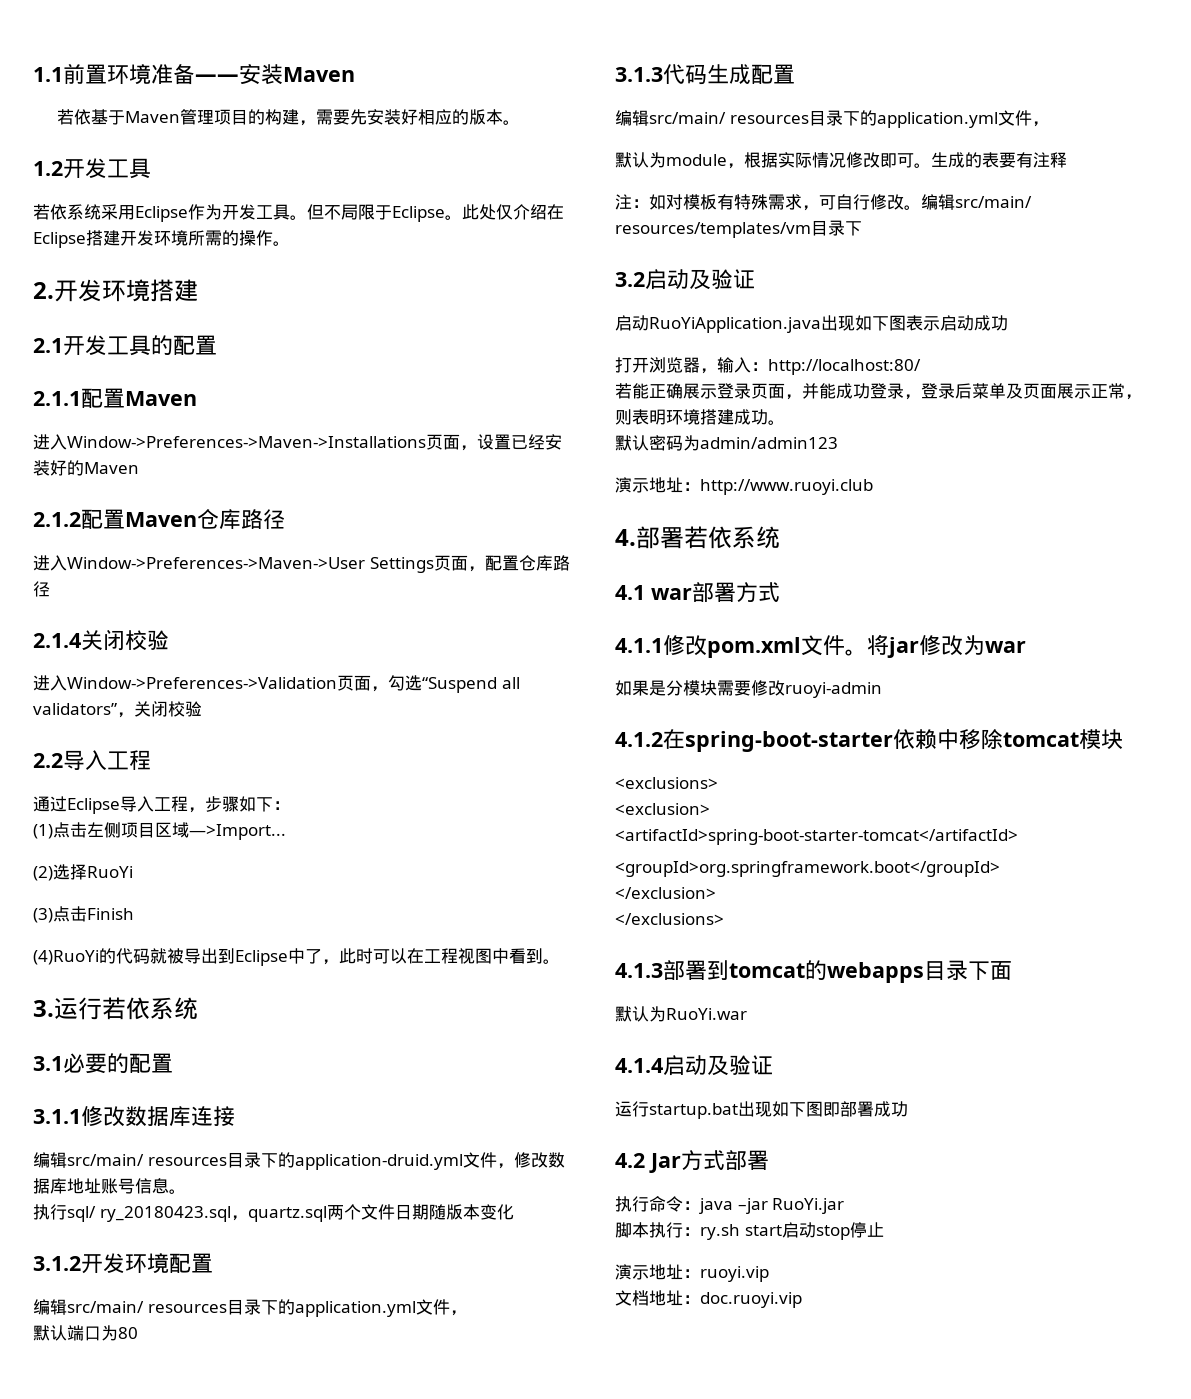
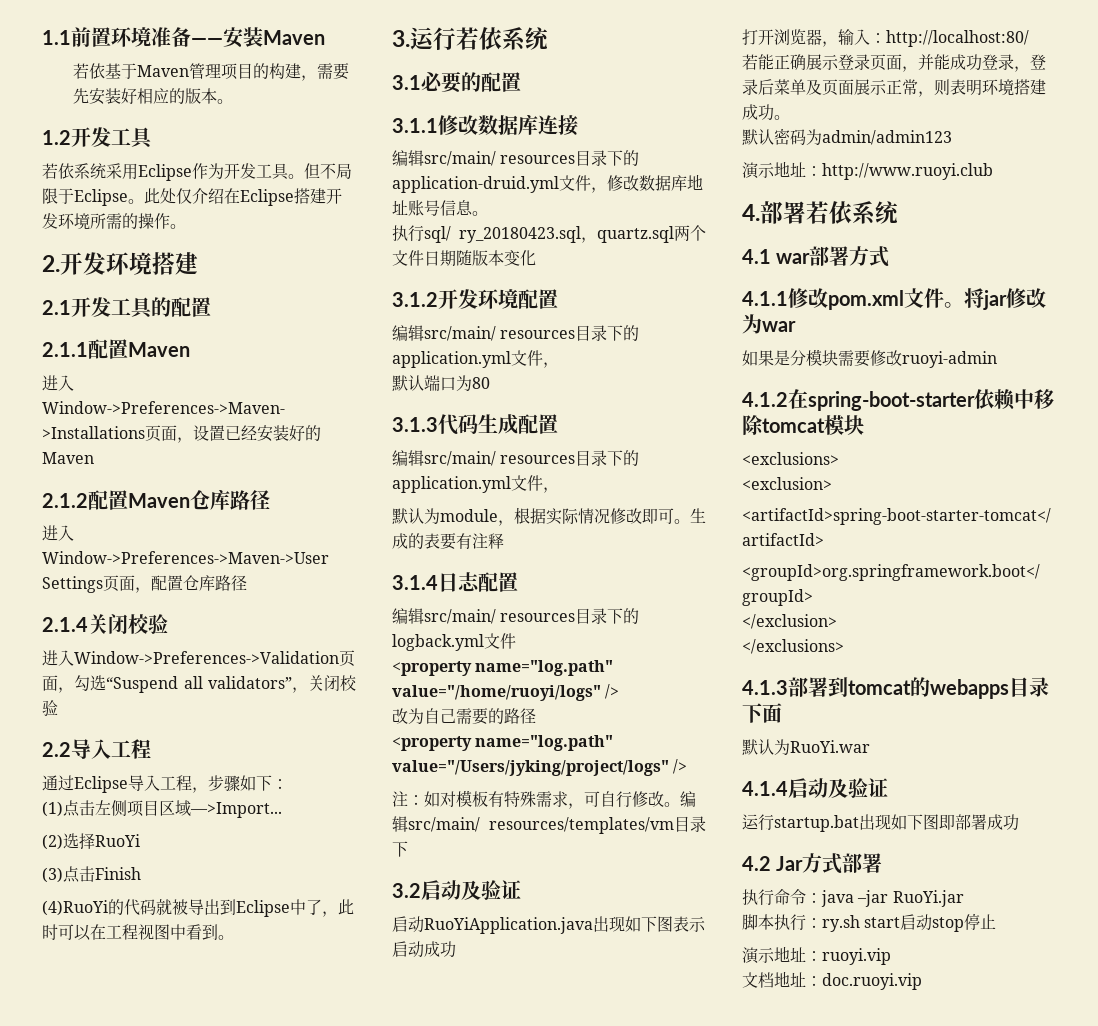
(1067, 160) none -> [392,572,518,592] [392,608,640,624] [392,633,516,651] [392,660,614,676] [392,684,620,701] [392,708,536,725] [392,735,614,751] [392,759,688,776] // 3.1.4日志配置 // 编辑src/main/ resources目录下的logback.yml文件 // <property name="log.path" value="/home/ruoyi/logs" /> // 改为自己需要的路径 // <property name="log.path" value="/Users/jyking/project/logs" />

